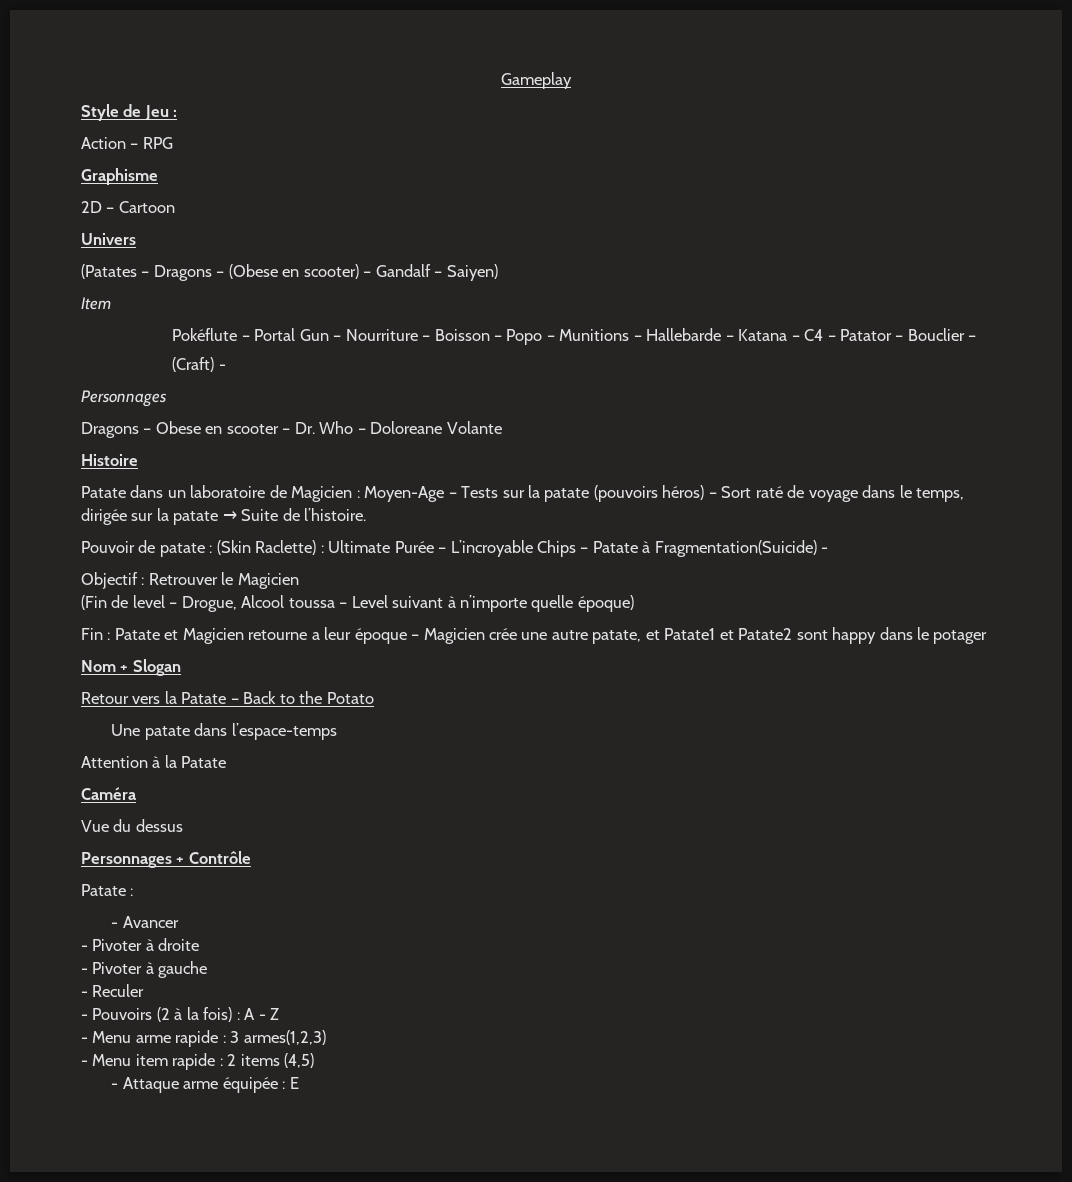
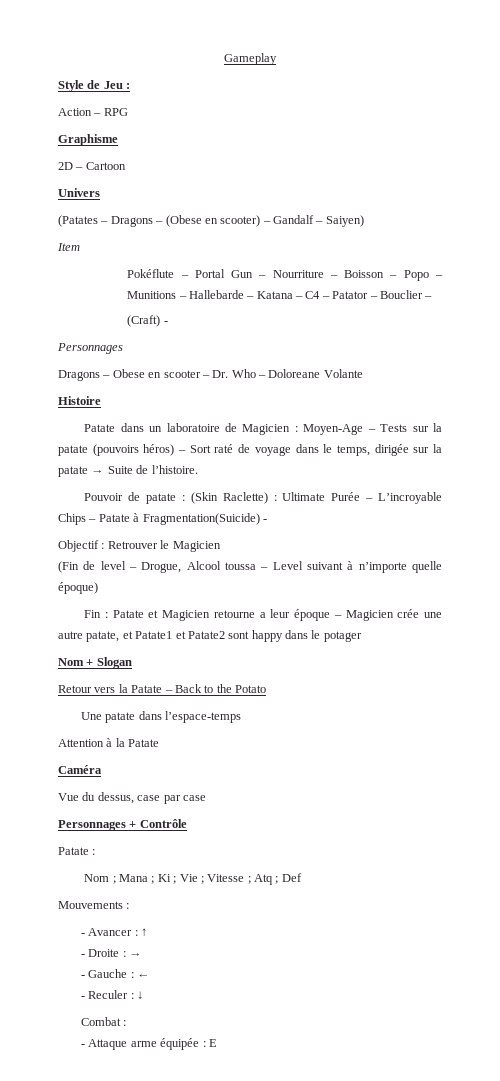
[135,819,183,832] dessus -> [97,792,206,804] dessus, case par case
(134, 892) none -> [84,873,302,885] [58,901,130,909] // Nom ; Mana ; Ki ; Vie ; Vitesse ; Atq ; Def // Mouvements :
[81,938,200,951] [81,961,208,978] [81,984,145,997] [81,1007,280,1022] [81,1030,326,1047] [81,1053,315,1070] // - Pivoter à droite // - Pivoter à gauche // - Reculer // - Pouvoirs (2 à la fois) : A - Z // - Menu arme rapide : 3 armes(1,2,3) // - Menu item rapide : 2 items (4,5) -> [134,928,148,936] [81,949,143,957] [81,969,151,978] [81,990,144,999] [81,1017,127,1026] : ↑ // - Droite : → // - Gauche : ← // - Reculer : ↓ // Combat :

